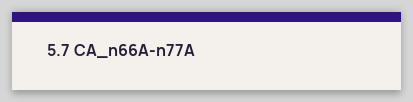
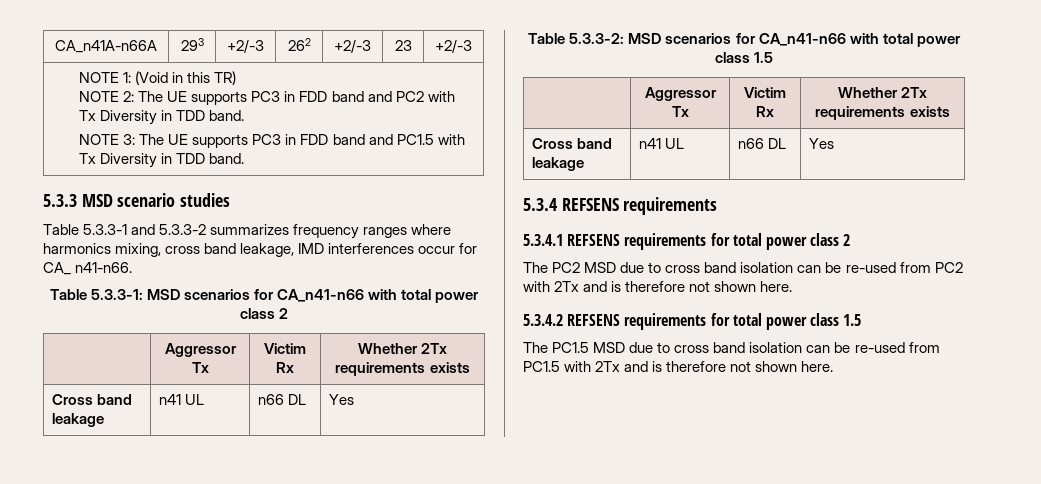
[47,44,196,58] 5.7 CA_n66A-n77A -> [55,40,157,53] [180,38,204,51] [227,39,264,53] [287,38,311,51] [334,39,371,53] [394,40,412,51] [435,39,472,53] [79,71,237,85] [79,91,455,105] [79,110,245,125] [79,134,465,148] [79,153,245,168] [43,193,231,207] [43,224,452,239] [43,243,478,257] [43,262,133,275] [49,289,480,303] [239,308,289,319] [164,343,237,357] [191,362,209,373] [264,343,306,354] [276,362,294,373] [357,343,448,354] [335,362,470,376] [52,394,133,405] [52,413,105,427] [159,394,205,405] [258,394,307,405] [329,394,355,405] [528,33,961,47] [714,52,774,63] [644,87,717,101] [671,106,689,117] [744,87,786,98] [756,106,774,117] [837,87,928,98] [815,106,950,120] [532,138,613,149] [532,157,585,171] [639,138,685,149] [738,138,787,149] [809,138,835,149] [523,197,718,215] [523,233,851,250] [523,262,963,273] [523,281,793,292] [523,313,862,330] [523,342,940,353] [523,361,834,372] CA_n41A-n66A | 293 | +2/-3 | 262 | +2/-3 | 23 | +2/-3 // NOTE 1: (Void in this TR) // NOTE 2: The UE supports PC3 in FDD band and PC2 with Tx Diversity in TDD band. // NOTE 3: The UE supports PC3 in FDD band and PC1.5 with Tx Diversity in TDD band. // 5.3.3 MSD scenario studies // Table 5.3.3-1 and 5.3.3-2 summarizes frequency ranges where harmonics mixing, cross band leakage, IMD interferences occur for CA_ n41-n66. // Table 5.3.3-1: MSD scenarios for CA_n41-n66 with total power class 2 // | Aggressor Tx | Victim Rx | Whether 2Tx requirements exists // Cross band leakage | n41 UL | n66 DL | Yes // Table 5.3.3-2: MSD scenarios for CA_n41-n66 with total power class 1.5 // | Aggressor Tx | Victim Rx | Whether 2Tx requirements exists // Cross band leakage | n41 UL | n66 DL | Yes // 5.3.4 REFSENS requirements // 5.3.4.1 REFSENS requirements for total power class 2 // The PC2 MSD due to cross band isolation can be re-used from PC2 with 2Tx and is therefore not shown here. // 5.3.4.2 REFSENS requirements for total power class 1.5 // The PC1.5 MSD due to cross band isolation can be re-used from PC1.5 with 2Tx and is therefore not shown here.

